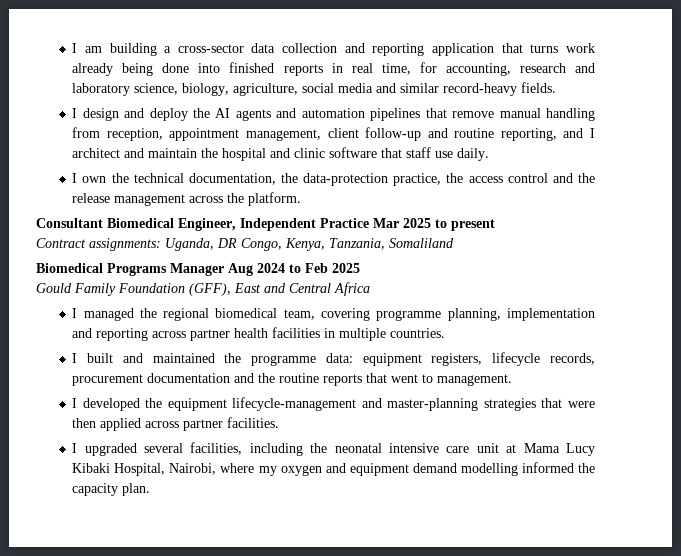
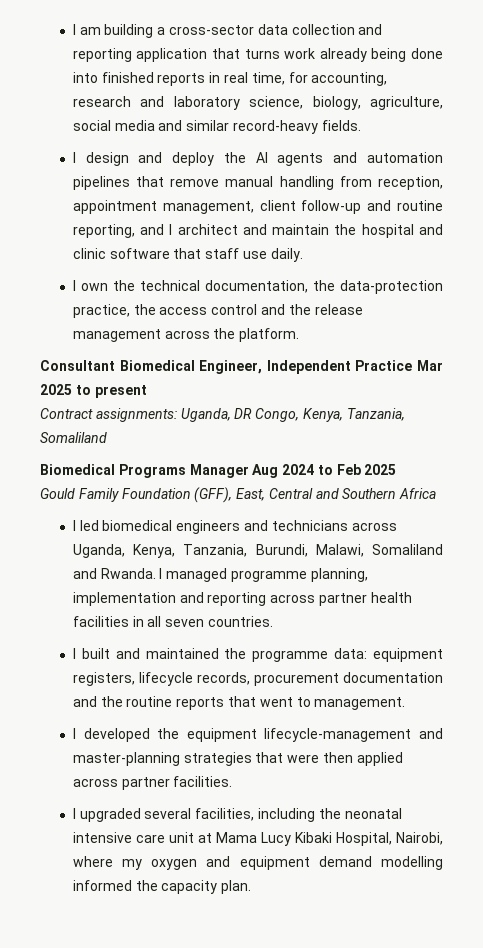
[234,282,370,296] [72,308,371,321] East and Central Africa // I managed the regional biomedical team, covering -> [236,488,437,501] [72,520,397,534] [72,544,443,558] [72,568,228,582] East, Central and Southern Africa // I led biomedical engineers and technicians across Uganda, Kenya, Tanzania, Burundi, Malawi, Somaliland and Rwanda. I managed
[339,328,387,341] multiple -> [147,616,205,627] all seven

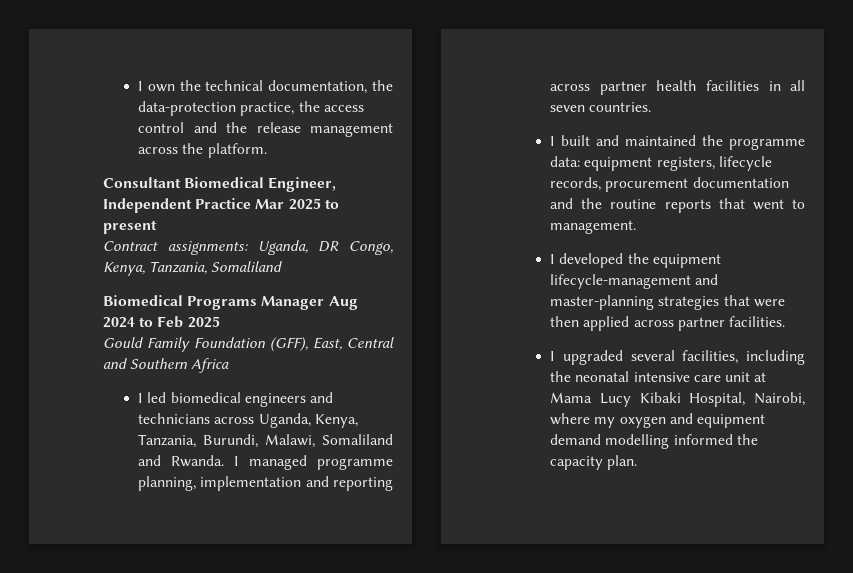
[72,24,383,38] [72,48,443,62] [72,72,388,86] [72,96,443,110] [72,120,361,134] [72,152,443,166] [72,176,443,190] [72,200,443,214] [72,224,443,238] [72,248,303,262] [72,280,76,291] I am building a cross-sector data collection and reporting application that turns work already being done into finished reports in real time, for accounting, research and laboratory science, biology, agriculture, social media and similar record-heavy fields. // I design and deploy the AI agents and automation pipelines that remove manual handling from reception, appointment management, client follow-up and routine reporting, and I architect and maintain the hospital and clinic software that staff use daily. // I -> [138,81,144,91] I

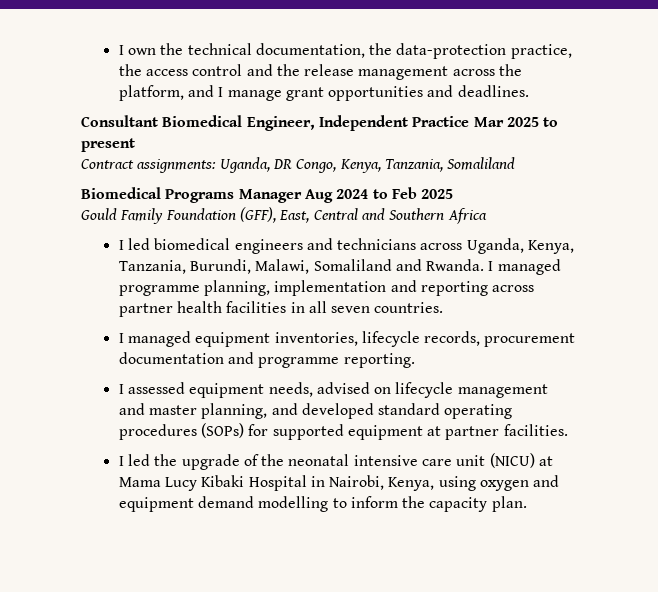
[207,143,267,158] platform. -> [118,85,529,101] platform, and I manage grant opportunities and deadlines.
[561,135,805,150] [550,156,715,171] built and maintained the programme data: equipment registers, -> [127,331,358,347] managed equipment inventories,
[581,198,805,213] [550,220,637,234] [550,253,721,268] [550,274,719,289] [550,295,785,310] [550,316,674,331] the routine reports that went to management. // I developed the equipment lifecycle-management and master-planning strategies that were then applied across -> [258,353,415,368] [118,382,548,398] [118,403,513,419] [118,423,442,440] programme reporting. // I assessed equipment needs, advised on lifecycle management and master planning, and developed standard operating procedures (SOPs) for supported equipment at
[562,350,805,365] upgraded several facilities, including -> [127,454,259,470] led the upgrade of
(750, 377) none -> [489,453,535,468] (NICU)
[689,392,805,407] [550,413,616,428] Hospital, Nairobi, where my -> [248,475,476,491] Hospital in Nairobi, Kenya, using
[673,434,733,445] informed -> [332,496,398,508] to inform

